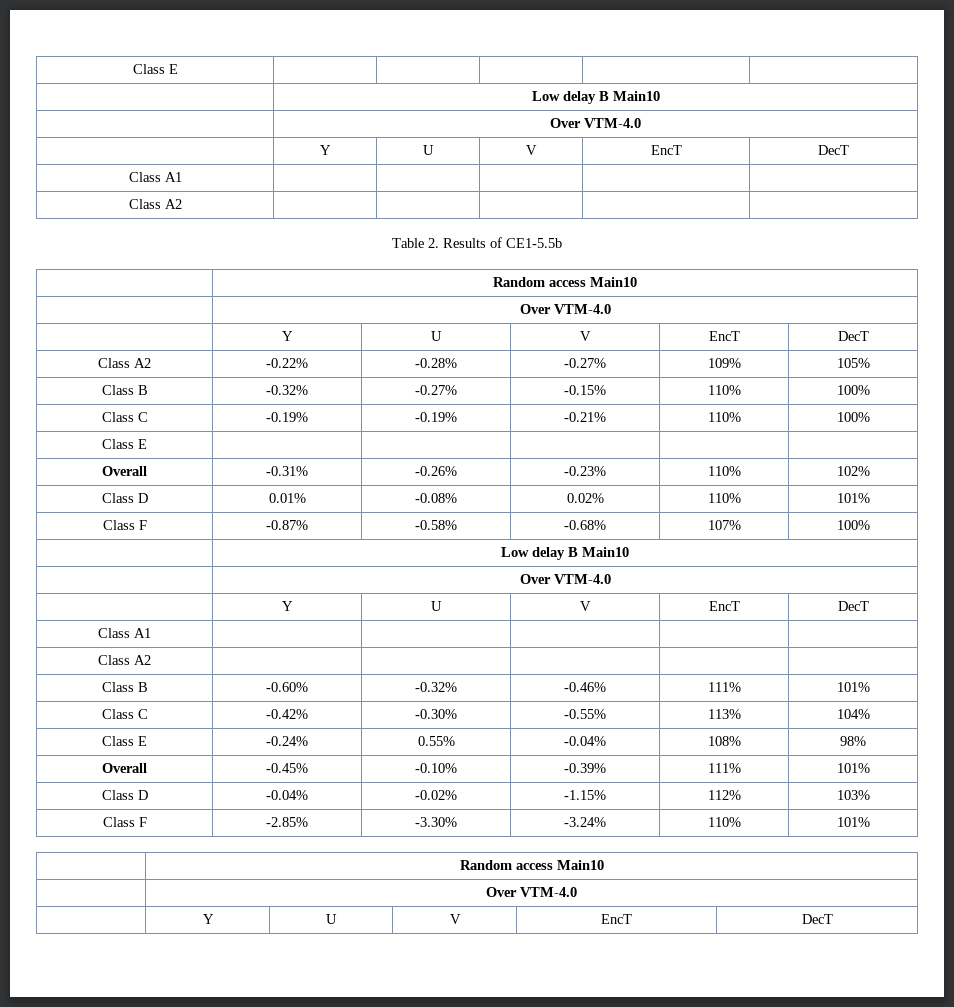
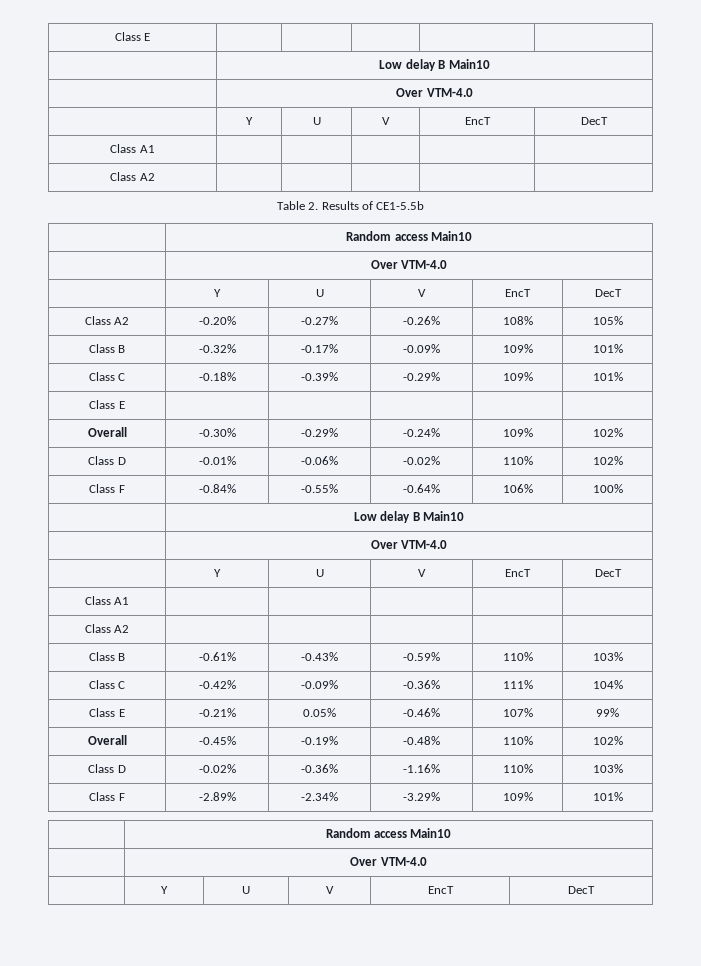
[266,358,308,368] [415,358,457,368] [564,358,606,368] [707,358,741,368] -0.22% | -0.28% | -0.27% | 109% -> [198,316,236,325] [301,316,338,325] [403,316,440,325] [502,316,533,325] -0.20% | -0.27% | -0.26% | 108%
[415,385,457,395] [564,385,606,395] [707,385,741,395] [836,385,870,395] [101,412,148,422] [266,412,308,422] [415,412,457,422] [564,412,606,422] [707,412,741,422] [836,412,870,422] [102,439,147,449] [102,466,147,476] [266,466,308,476] [415,466,457,476] [564,466,606,476] [707,466,741,476] [836,466,870,476] [101,493,148,503] [268,493,306,503] [415,493,457,503] [566,493,604,503] [707,493,741,503] [836,493,870,503] [102,520,147,530] [266,520,308,530] [415,520,457,530] [564,520,606,530] [707,520,741,530] -0.27% | -0.15% | 110% | 100% // Class C | -0.19% | -0.19% | -0.21% | 110% | 100% // Class E | | | | | // Overall | -0.31% | -0.26% | -0.23% | 110% | 102% // Class D | 0.01% | -0.08% | 0.02% | 110% | 101% // Class F | -0.87% | -0.58% | -0.68% | 107% -> [301,344,338,353] [403,344,440,353] [502,344,533,353] [592,344,623,353] [88,372,126,381] [198,372,236,381] [301,372,338,381] [403,372,440,381] [502,372,533,381] [592,372,623,381] [89,400,125,409] [87,427,127,437] [198,428,236,437] [301,428,338,437] [403,428,440,437] [502,428,533,437] [592,428,623,437] [88,456,126,465] [198,456,236,465] [301,456,338,465] [403,456,440,465] [502,456,533,465] [592,456,623,465] [89,484,125,493] [198,484,236,493] [301,484,338,493] [403,484,440,493] [502,484,533,493] -0.17% | -0.09% | 109% | 101% // Class C | -0.18% | -0.39% | -0.29% | 109% | 101% // Class E | | | | | // Overall | -0.30% | -0.29% | -0.24% | 109% | 102% // Class D | -0.01% | -0.06% | -0.02% | 110% | 102% // Class F | -0.84% | -0.55% | -0.64% | 106%
[266,682,308,692] [415,682,457,692] [564,682,606,692] [707,682,741,692] [836,682,870,692] -0.60% | -0.32% | -0.46% | 111% | 101% -> [198,652,236,661] [301,652,338,661] [403,652,440,661] [502,652,533,661] [592,652,623,661] -0.61% | -0.43% | -0.59% | 110% | 103%
[415,709,457,719] [564,709,606,719] [707,709,741,719] -0.30% | -0.55% | 113% -> [301,680,338,689] [403,680,440,689] [502,680,533,689] -0.09% | -0.36% | 111%
[266,736,308,746] [417,736,455,746] [564,736,606,746] [707,736,741,746] [840,736,866,746] [102,763,147,773] [266,763,308,773] [415,763,457,773] [564,763,606,773] [707,763,741,773] [836,763,870,773] [101,790,148,800] [266,790,308,800] [415,790,457,800] [564,790,606,800] [707,790,741,800] -0.24% | 0.55% | -0.04% | 108% | 98% // Overall | -0.45% | -0.10% | -0.39% | 111% | 101% // Class D | -0.04% | -0.02% | -1.15% | 112% -> [198,708,236,717] [303,708,336,717] [403,708,440,717] [502,708,533,717] [596,708,619,717] [87,735,127,745] [198,736,236,745] [301,736,338,745] [403,736,440,745] [502,736,533,745] [592,736,623,745] [88,764,126,773] [198,764,236,773] [301,764,338,773] [403,764,440,773] [502,764,533,773] -0.21% | 0.05% | -0.46% | 107% | 99% // Overall | -0.45% | -0.19% | -0.48% | 110% | 102% // Class D | -0.02% | -0.36% | -1.16% | 110%
[266,817,308,827] [415,817,457,827] [564,817,606,827] [707,817,741,827] -2.85% | -3.30% | -3.24% | 110% -> [198,792,236,801] [301,792,338,801] [403,792,440,801] [502,792,533,801] -2.89% | -2.34% | -3.29% | 109%

